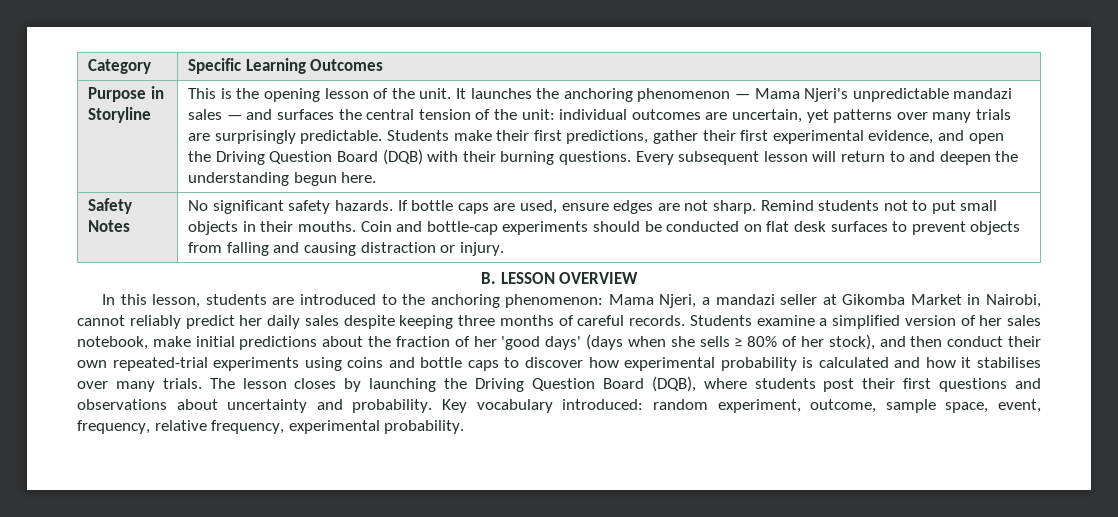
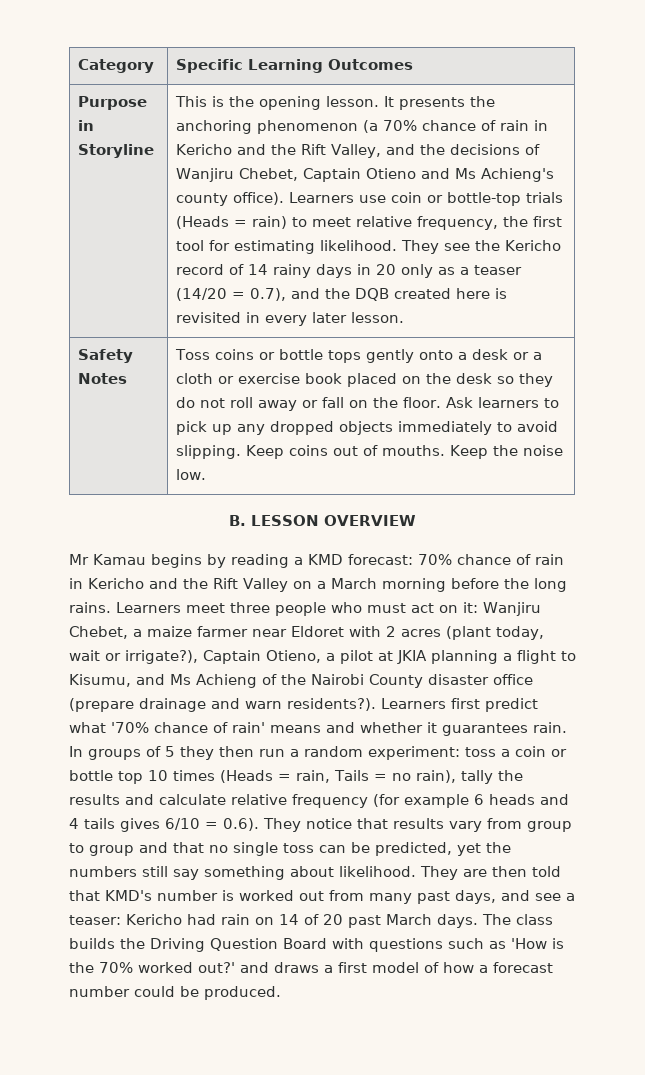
[324,88,1013,102] [188,109,1011,123] [188,130,1004,144] [188,149,1019,165] [188,172,377,186] [88,198,133,214] [88,220,131,232] [188,200,998,214] [188,221,1021,235] [188,242,504,256] [480,272,639,284] [102,294,1042,308] [77,315,1041,329] [77,334,1042,350] [77,357,1041,371] [77,376,1042,392] [77,399,1041,413] [77,420,465,434] lesson of the unit. It launches the anchoring phenomenon — Mama Njeri's unpredictable mandazi sales — and surfaces the central tension of the unit: individual outcomes are uncertain, yet patterns over many trials are surprisingly predictable. Students make their first predictions, gather their first experimental evidence, and open the Driving Question Board (DQB) with their burning questions. Every subsequent lesson will return to and deepen the understanding begun here. // Safety Notes | No significant safety hazards. If bottle caps are used, ensure edges are not sharp. Remind students not to put small objects in their mouths. Coin and bottle-cap experiments should be conducted on flat desk surfaces to prevent objects from falling and causing distraction or injury. // B. LESSON OVERVIEW // In this lesson, students are introduced to the anchoring phenomenon: Mama Njeri, a mandazi seller at Gikomba Market in Nairobi, cannot reliably predict her daily sales despite keeping three months of careful records. Students examine a simplified version of her sales notebook, make initial predictions about the fraction of her 'good days' (days when she sells ≥ 80% of her stock), and then conduct their own repeated-trial experiments using coins and bottle caps to discover how experimental probability is calculated and how it stabilises over many trials. The lesson closes by launching the Driving Question Board (DQB), where students post their first questions and observations about uncertainty and probability. Key vocabulary introduced: random experiment, outcome, sample space, event, frequency, relative frequency, experimental probability. -> [326,96,496,110] [176,120,549,134] [176,144,541,158] [176,168,555,182] [176,192,564,206] [176,216,563,230] [176,240,562,254] [176,264,523,278] [176,288,508,301] [176,312,405,326] [78,349,134,363] [78,373,128,384] [175,349,543,363] [176,373,554,387] [176,397,560,411] [176,421,559,435] [176,445,564,459] [176,469,207,480] [229,515,416,526] [69,554,564,568] [69,578,567,592] [69,602,541,616] [69,626,544,640] [69,650,576,664] [69,674,533,688] [69,698,538,712] [69,722,567,736] [69,746,567,760] [69,770,523,784] [69,794,569,808] [69,818,572,832] [69,842,511,856] [69,866,561,880] [69,890,575,904] [69,914,553,928] [69,938,564,952] [69,962,553,973] [69,986,281,1000] lesson. It presents the anchoring phenomenon (a 70% chance of rain in Kericho and the Rift Valley, and the decisions of Wanjiru Chebet, Captain Otieno and Ms Achieng's county office). Learners use coin or bottle-top trials (Heads = rain) to meet relative frequency, the first tool for estimating likelihood. They see the Kericho record of 14 rainy days in 20 only as a teaser (14/20 = 0.7), and the DQB created here is revisited in every later lesson. // Safety Notes | Toss coins or bottle tops gently onto a desk or a cloth or exercise book placed on the desk so they do not roll away or fall on the floor. Ask learners to pick up any dropped objects immediately to avoid slipping. Keep coins out of mouths. Keep the noise low. // B. LESSON OVERVIEW // Mr Kamau begins by reading a KMD forecast: 70% chance of rain in Kericho and the Rift Valley on a March morning before the long rains. Learners meet three people who must act on it: Wanjiru Chebet, a maize farmer near Eldoret with 2 acres (plant today, wait or irrigate?), Captain Otieno, a pilot at JKIA planning a flight to Kisumu, and Ms Achieng of the Nairobi County disaster office (prepare drainage and warn residents?). Learners first predict what '70% chance of rain' means and whether it guarantees rain. In groups of 5 they then run a random experiment: toss a coin or bottle top 10 times (Heads = rain, Tails = no rain), tally the results and calculate relative frequency (for example 6 heads and 4 tails gives 6/10 = 0.6). They notice that results vary from group to group and that no single toss can be predicted, yet the numbers still say something about likelihood. They are then told that KMD's number is worked out from many past days, and see a teaser: Kericho had rain on 14 of 20 past March days. The class builds the Driving Question Board with questions such as 'How is the 70% worked out?' and draws a first model of how a forecast number could be produced.

